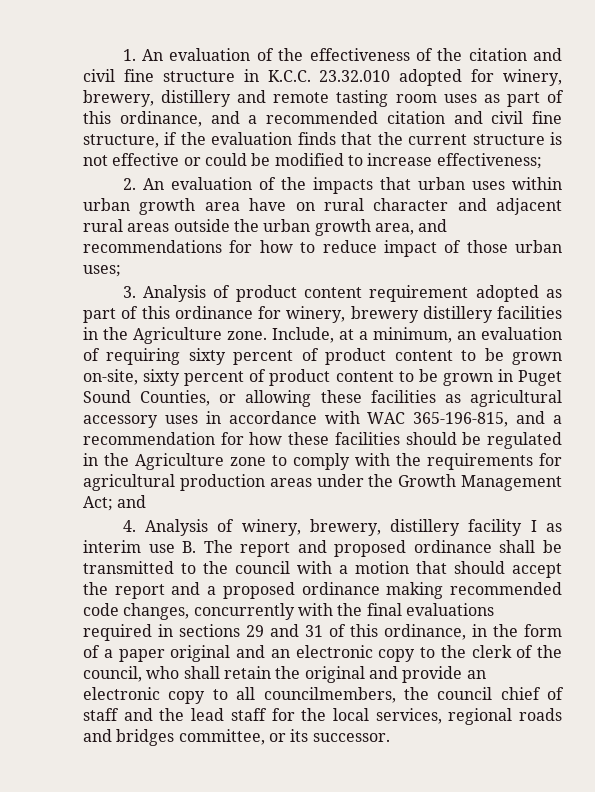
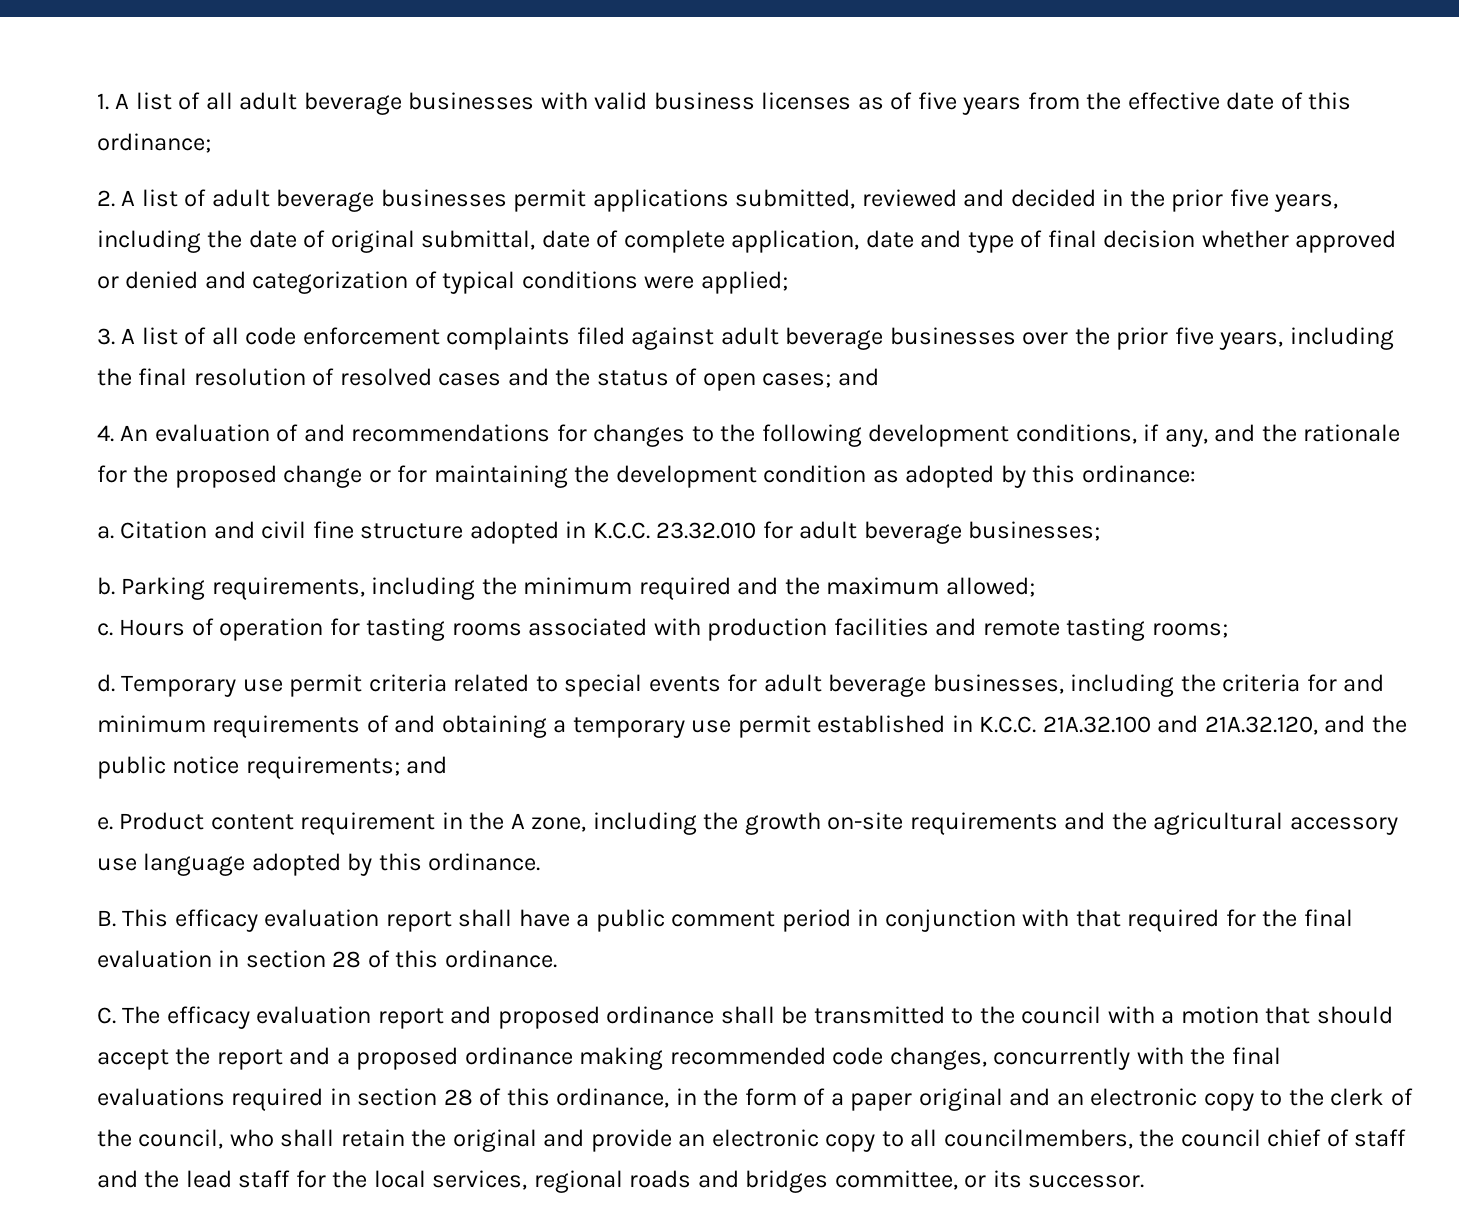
[142,48,527,61] An evaluation of the effectiveness of the citation -> [115,92,1352,115] [97,133,211,153] [97,189,1339,212] [97,230,1397,253] [97,271,788,294] [97,327,1394,350] [97,368,879,391] [97,424,1401,447] [97,465,1196,488] [97,521,208,539] A list of all adult beverage businesses with valid business licenses as of five years from the effective date of this ordinance; // 2. A list of adult beverage businesses permit applications submitted, reviewed and decided in the prior five years, including the date of original submittal, date of complete application, date and type of final decision whether approved or denied and categorization of typical conditions were applied; // 3. A list of all code enforcement complaints filed against adult beverage businesses over the prior five years, including the final resolution of resolved cases and the status of open cases; and // 4. An evaluation of and recommendations for changes to the following development conditions, if any, and the rationale for the proposed change or for maintaining the development condition as adopted by this ordinance: // a. Citation
(235, 76) none -> [469,521,559,544] adopted
[399,69,562,86] [83,90,564,107] [83,111,562,127] [83,132,562,148] [83,153,542,169] [122,177,562,194] [83,198,562,215] [83,219,448,236] [83,240,562,257] [83,265,121,277] [122,285,562,302] [83,306,562,323] [83,327,562,344] [83,348,563,365] [83,369,563,386] [83,390,562,407] [83,411,562,428] [83,432,562,449] [83,453,562,470] [83,474,562,491] [83,495,147,511] [122,519,562,536] [83,540,233,553] adopted for winery, brewery, distillery and remote tasting room uses as part of this ordinance, and a recommended citation and civil fine structure, if the evaluation finds that the current structure is not effective or could be modified to increase effectiveness; // 2. An evaluation of the impacts that urban uses within urban growth area have on rural character and adjacent rural areas outside the urban growth area, and recommendations for how to reduce impact of those urban uses; // 3. Analysis of product content requirement adopted as part of this ordinance for winery, brewery distillery facilities in the Agriculture zone. Include, at a minimum, an evaluation of requiring sixty percent of product content to be grown on-site, sixty percent of product content to be grown in Puget Sound Counties, or allowing these facilities as agricultural accessory uses in accordance with WAC 365-196-815, and a recommendation for how these facilities should be regulated in the Agriculture zone to comply with the requirements for agricultural production areas under the Growth Management Act; and // 4. Analysis of winery, brewery, distillery facility I as interim use B. The -> [762,521,1101,544] [97,577,1035,600] [97,618,1228,641] [97,674,1385,697] [97,715,1407,738] [97,756,448,779] [97,812,1398,835] [97,853,541,876] [97,909,1353,932] [97,950,557,968] [97,1006,372,1029] for adult beverage businesses; // b. Parking requirements, including the minimum required and the maximum allowed; // c. Hours of operation for tasting rooms associated with production facilities and remote tasting rooms; // d. Temporary use permit criteria related to special events for adult beverage businesses, including the criteria for and minimum requirements of and obtaining a temporary use permit established in K.C.C. 21A.32.100 and 21A.32.120, and the public notice requirements; and // e. Product content requirement in the A zone, including the growth on-site requirements and the agricultural accessory use language adopted by this ordinance. // B. This efficacy evaluation report shall have a public comment period in conjunction with that required for the final evaluation in section 28 of this ordinance. // C. The efficacy evaluation
[179,624,323,637] sections 29 and 31 -> [357,1088,473,1106] section 28

